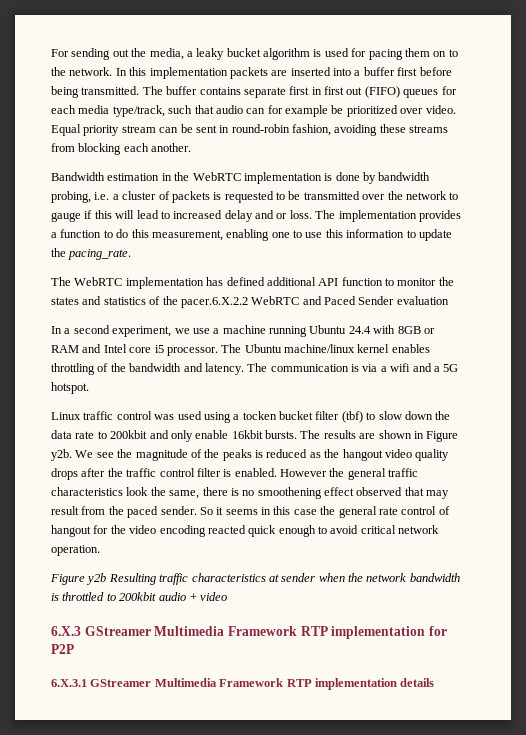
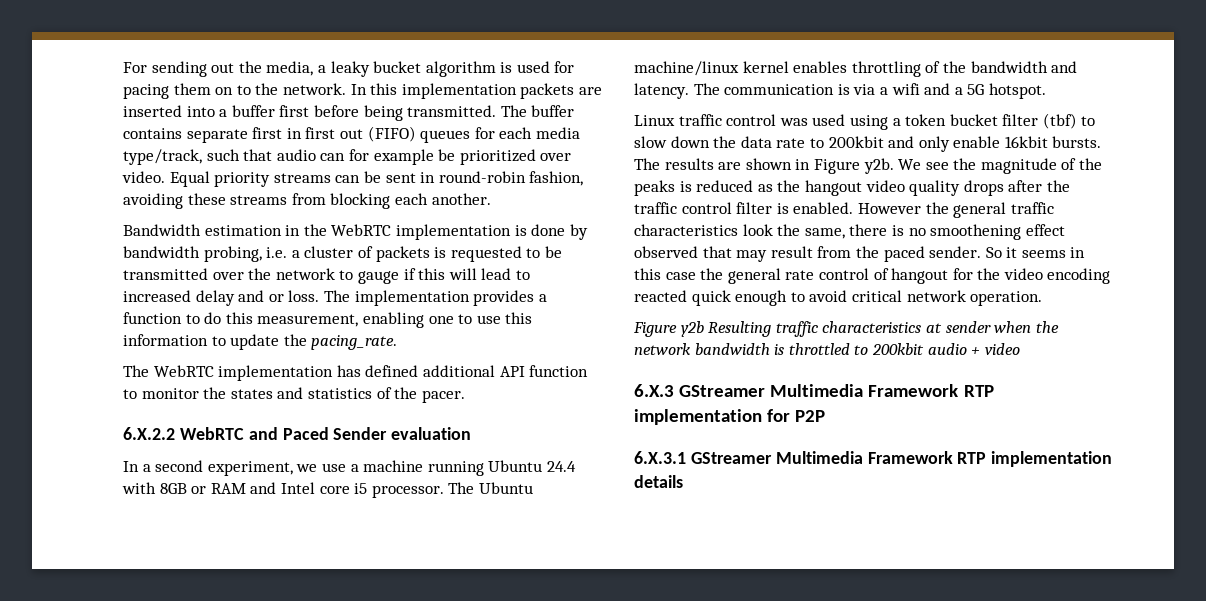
[121,125,156,133] stream -> [273,173,331,183] streams
[180,297,248,308] pacer.6.X.2.2 -> [421,390,465,403] [123,427,175,440] pacer. // 6.X.2.2
[242,411,277,420] tocken -> [905,114,947,126] token

